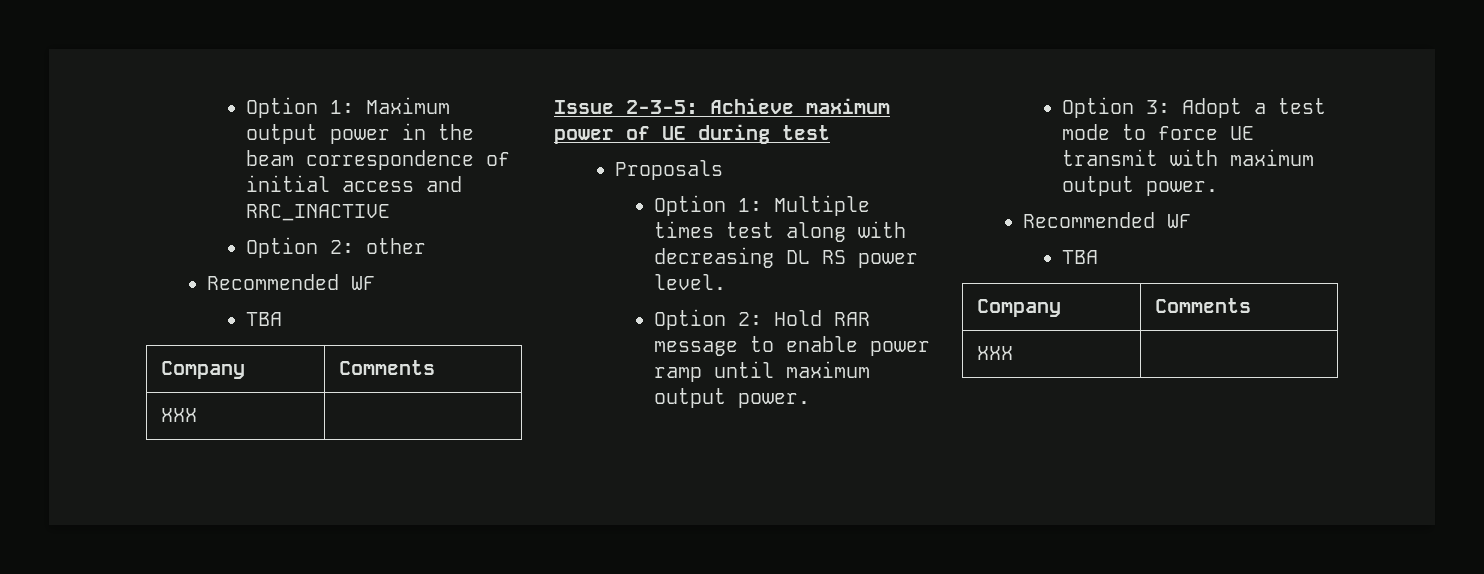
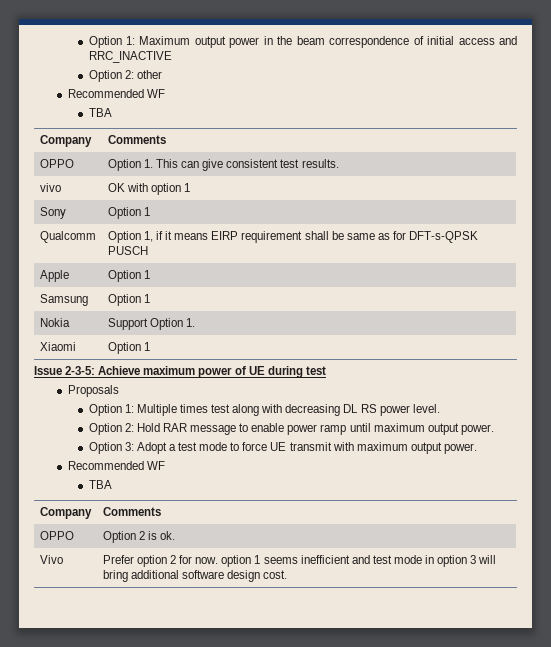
[161,408,198,422] XXX | -> [39,159,74,168] [107,159,339,171] [39,183,61,192] [107,183,191,195] [39,207,66,219] [107,207,150,219] [39,231,96,243] [107,231,479,243] [107,246,148,255] [39,270,69,282] [107,270,150,282] [39,294,88,306] [107,294,150,306] [39,318,70,327] [107,318,195,330] [39,342,76,351] [107,342,150,354] OPPO | Option 1. This can give consistent test results. // vivo | OK with option 1 // Sony | Option 1 // Qualcomm | Option 1, if it means EIRP requirement shall be same as for DFT-s-QPSK PUSCH // Apple | Option 1 // Samsung | Option 1 // Nokia | Support Option 1. // Xiaomi | Option 1
[977,346,1014,360] XXX | -> [39,531,74,540] [102,531,176,543] [39,555,63,564] [102,555,497,567] [102,570,288,582] OPPO | Option 2 is ok. // Vivo | Prefer option 2 for now. option 1 seems inefficient and test mode in option 3 will bring additional software design cost.

